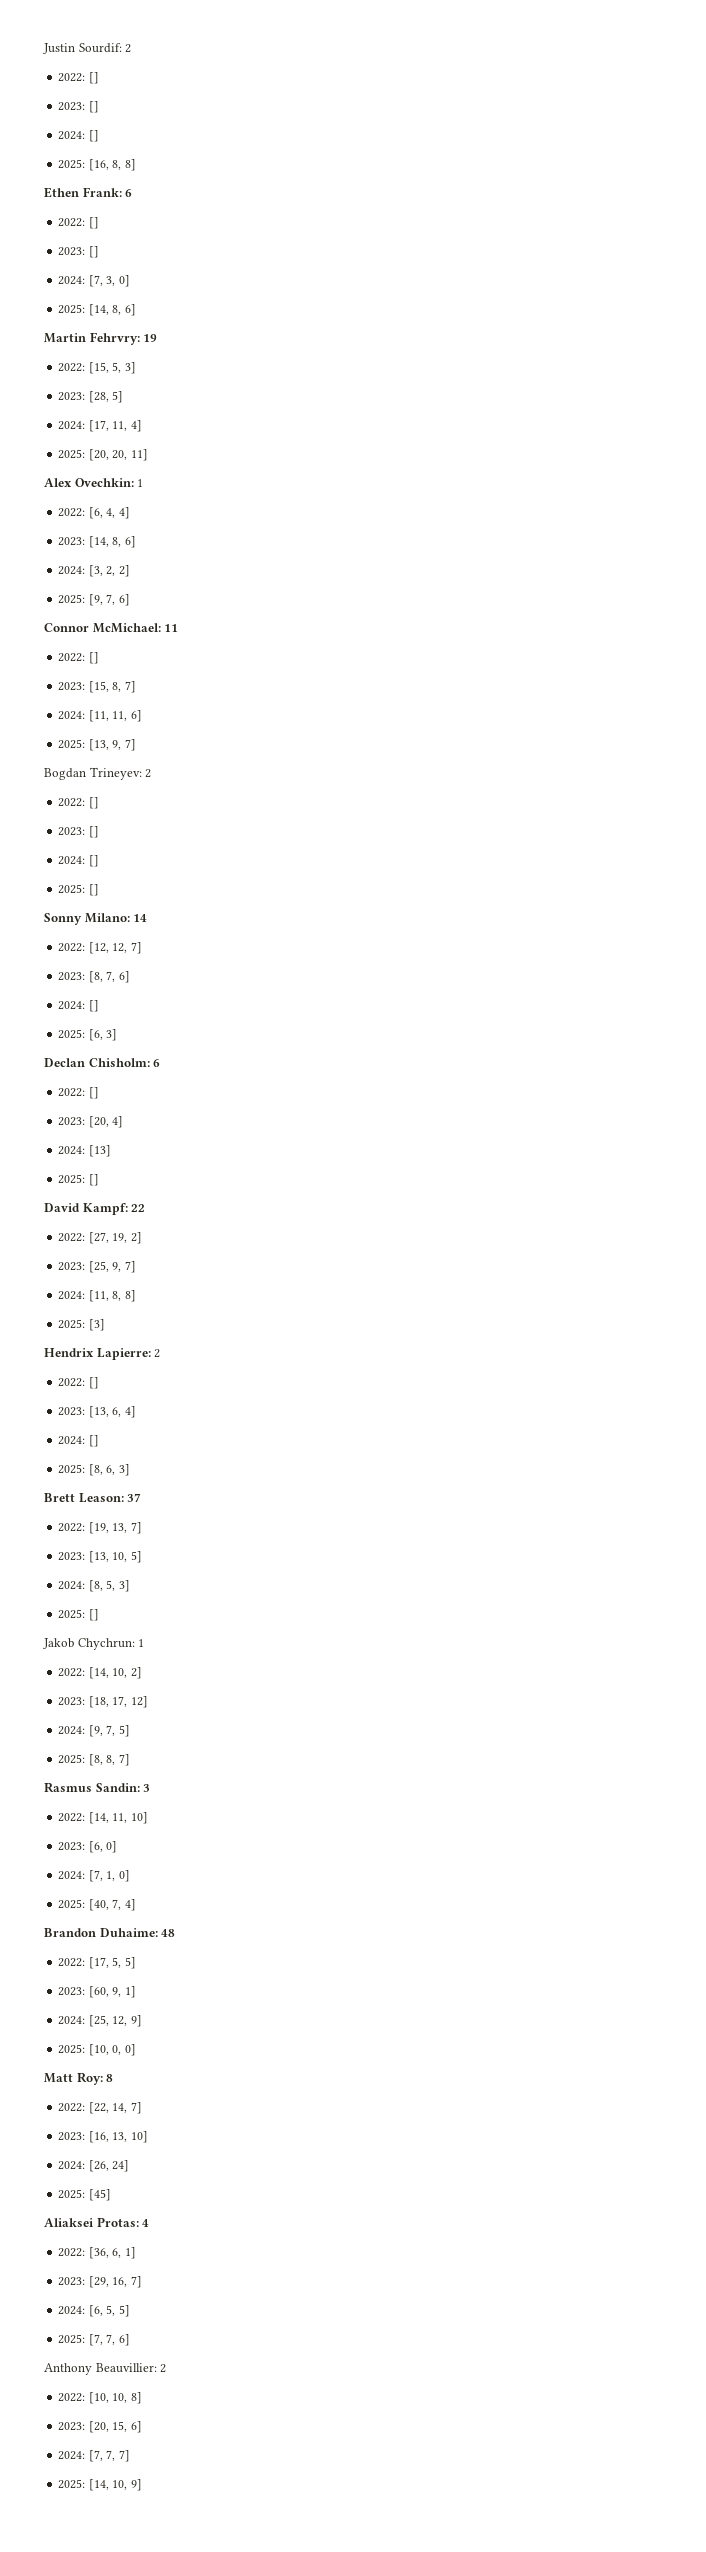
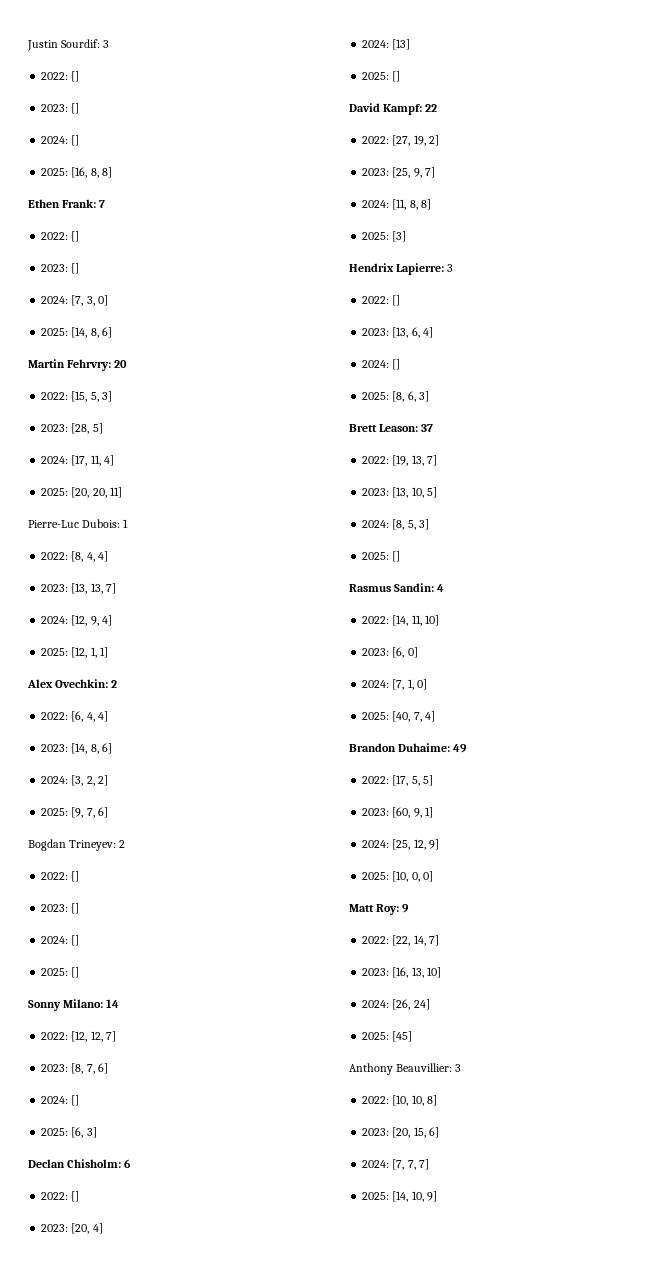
[125,44,132,53] 2 -> [103,40,110,48] 3
[125,189,133,197] 6 -> [99,200,106,208] 7
[143,334,158,342] 19 -> [114,360,128,368] 20
(148, 455) none -> [28,519,129,528] [41,551,108,562] [41,583,116,594] [41,615,112,626] [41,647,108,658] // Pierre-Luc Dubois: 1 // 2022: [8, 4, 4] // 2023: [13, 13, 7] // 2024: [12, 9, 4] // 2025: [12, 1, 1]
[137,479,144,487] 1 -> [111,680,118,688] 2
[44,623,179,633] [58,652,99,664] [58,681,136,693] [58,710,142,722] [58,739,136,751] // Connor McMichael: 11 // 2022: [] // 2023: [15, 8, 7] // 2024: [11, 11, 6] // 2025: [13, 9, 7] -> (108, 812) none
[154,1349,161,1358] 2 -> [447,264,454,272] 3
[43,1638,145,1650] [58,1667,142,1679] [58,1696,148,1708] [58,1725,130,1737] [58,1754,130,1766] // Jakob Chychrun: 1 // 2022: [14, 10, 2] // 2023: [18, 17, 12] // 2024: [9, 7, 5] // 2025: [8, 8, 7] -> (401, 556) none
[143,1784,151,1792] 3 -> [437,584,445,592] 4
[161,1929,176,1937] 48 -> [453,744,468,753] 49
[106,2074,114,2082] 8 -> [402,904,410,913] 9
[44,2217,150,2227] [58,2247,136,2259] [58,2276,142,2288] [58,2305,130,2317] [58,2334,130,2346] // Aliaksei Protas: 4 // 2022: [36, 6, 1] // 2023: [29, 16, 7] // 2024: [6, 5, 5] // 2025: [7, 7, 6] -> (413, 1036) none
[160,2364,167,2373] 2 -> [455,1064,462,1072] 3

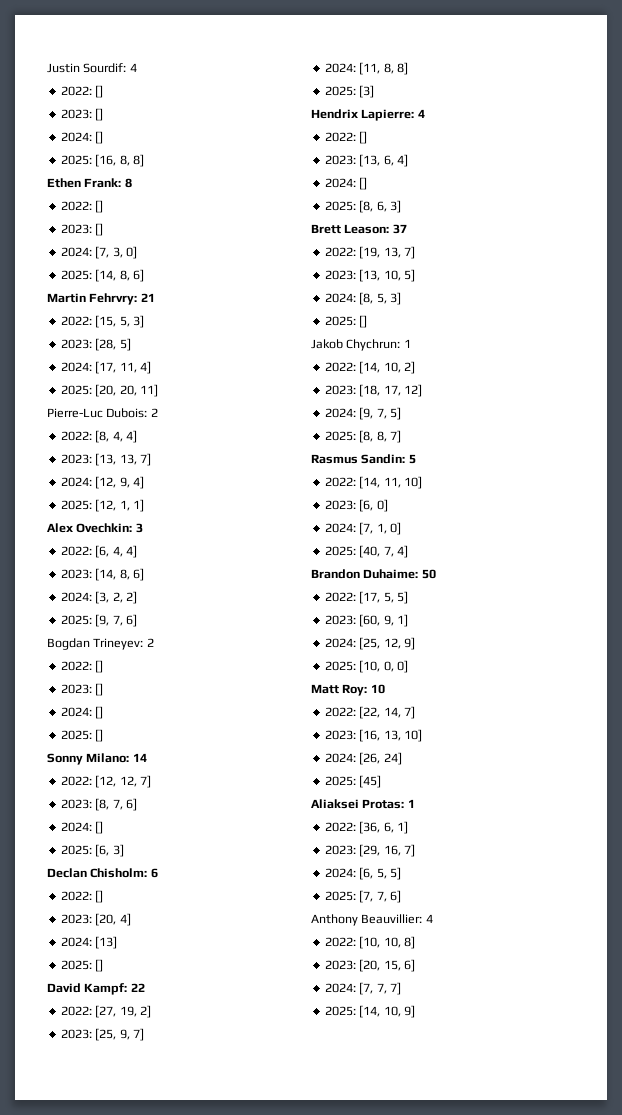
[103,40,110,48] 3 -> [129,63,137,72] 4
[99,200,106,208] 7 -> [124,178,132,188] 8
[114,360,128,368] 20 -> [140,293,155,302] 21
[123,519,129,528] 1 -> [150,408,158,417] 2
[111,680,118,688] 2 -> [135,523,143,533] 3
[447,264,454,272] 3 -> [417,109,425,118] 4
(401, 556) none -> [311,339,411,351] [324,361,415,374] [324,384,422,397] [324,407,401,420] [324,430,401,443] // Jakob Chychrun: 1 // 2022: [14, 10, 2] // 2023: [18, 17, 12] // 2024: [9, 7, 5] // 2025: [8, 8, 7]
[437,584,445,592] 4 -> [408,454,416,464] 5
[453,744,468,753] 49 -> [421,569,436,579] 50
[402,904,410,913] 9 -> [370,684,385,694] 10
(413, 1036) none -> [311,799,415,809] [324,821,408,834] [324,844,415,857] [324,867,401,880] [324,890,401,903] // Aliaksei Protas: 1 // 2022: [36, 6, 1] // 2023: [29, 16, 7] // 2024: [6, 5, 5] // 2025: [7, 7, 6]
[455,1064,462,1072] 3 -> [425,914,433,923] 4

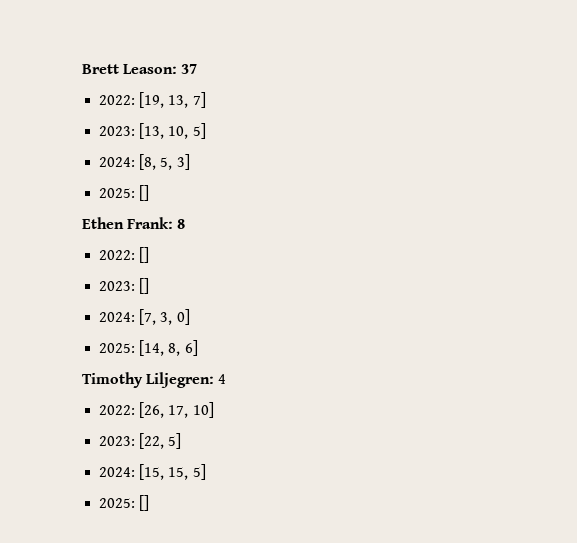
[47,63,137,73] [60,85,104,98] [60,108,104,121] [60,131,104,144] [60,154,144,167] [47,178,132,188] [60,200,104,213] [60,223,104,236] [60,246,137,259] [60,269,144,282] [47,293,155,305] [60,315,144,328] [60,338,131,351] [60,361,151,374] [60,384,158,397] [47,408,158,418] [60,430,137,443] [60,453,151,466] [60,476,144,489] [60,499,144,512] [47,523,143,533] [60,545,137,558] [60,568,144,581] [60,591,137,604] [60,614,137,627] [47,638,154,650] [60,660,104,673] [60,683,104,696] [60,706,104,719] [60,729,104,742] [47,753,147,765] [60,775,151,788] [60,798,137,811] [60,821,104,834] [60,844,124,857] [47,868,158,878] [60,890,104,903] [60,913,131,926] [60,936,118,949] [60,959,104,972] [47,983,145,995] [60,1005,151,1018] [60,1028,144,1041] [324,62,408,75] [324,85,375,98] [311,109,425,121] [324,131,368,144] [324,154,408,167] [324,177,368,190] [324,200,401,213] Justin Sourdif: 4 // 2022: [] // 2023: [] // 2024: [] // 2025: [16, 8, 8] // Ethen Frank: 8 // 2022: [] // 2023: [] // 2024: [7, 3, 0] // 2025: [14, 8, 6] // Martin Fehrvry: 21 // 2022: [15, 5, 3] // 2023: [28, 5] // 2024: [17, 11, 4] // 2025: [20, 20, 11] // Pierre-Luc Dubois: 2 // 2022: [8, 4, 4] // 2023: [13, 13, 7] // 2024: [12, 9, 4] // 2025: [12, 1, 1] // Alex Ovechkin: 3 // 2022: [6, 4, 4] // 2023: [14, 8, 6] // 2024: [3, 2, 2] // 2025: [9, 7, 6] // Bogdan Trineyev: 2 // 2022: [] // 2023: [] // 2024: [] // 2025: [] // Sonny Milano: 14 // 2022: [12, 12, 7] // 2023: [8, 7, 6] // 2024: [] // 2025: [6, 3] // Declan Chisholm: 6 // 2022: [] // 2023: [20, 4] // 2024: [13] // 2025: [] // David Kampf: 22 // 2022: [27, 19, 2] // 2023: [25, 9, 7] // 2024: [11, 8, 8] // 2025: [3] // Hendrix Lapierre: 4 // 2022: [] // 2023: [13, 6, 4] // 2024: [] // 2025: [8, 6, 3] // -> (82, 69) none
[311,339,411,351] [324,361,415,374] [324,384,422,397] [324,407,401,420] [324,430,401,443] [311,454,416,464] [324,476,422,489] [324,499,388,512] [324,522,401,535] [324,545,408,558] [311,569,436,579] [324,591,408,604] [324,614,408,627] [324,637,415,650] [324,660,408,673] [311,684,385,696] [324,706,415,719] [324,729,422,742] [324,752,402,765] [324,775,382,788] [311,799,415,809] [324,821,408,834] [324,844,415,857] [324,867,401,880] [324,890,401,903] [311,914,433,926] [324,936,415,949] [324,959,415,972] [324,982,401,995] [324,1005,415,1018] Jakob Chychrun: 1 // 2022: [14, 10, 2] // 2023: [18, 17, 12] // 2024: [9, 7, 5] // 2025: [8, 8, 7] // Rasmus Sandin: 5 // 2022: [14, 11, 10] // 2023: [6, 0] // 2024: [7, 1, 0] // 2025: [40, 7, 4] // Brandon Duhaime: 50 // 2022: [17, 5, 5] // 2023: [60, 9, 1] // 2024: [25, 12, 9] // 2025: [10, 0, 0] // Matt Roy: 10 // 2022: [22, 14, 7] // 2023: [16, 13, 10] // 2024: [26, 24] // 2025: [45] // Aliaksei Protas: 1 // 2022: [36, 6, 1] // 2023: [29, 16, 7] // 2024: [6, 5, 5] // 2025: [7, 7, 6] // Anthony Beauvillier: 4 // 2022: [10, 10, 8] // 2023: [20, 15, 6] // 2024: [7, 7, 7] // 2025: [14, 10, 9] -> [82,217,186,229] [99,247,150,263] [99,278,150,294] [99,309,190,325] [99,340,198,356] [82,372,227,388] [99,402,214,418] [99,433,182,449] [99,464,206,480] [99,495,150,511] Ethen Frank: 8 // 2022: [] // 2023: [] // 2024: [7, 3, 0] // 2025: [14, 8, 6] // Timothy Liljegren: 4 // 2022: [26, 17, 10] // 2023: [22, 5] // 2024: [15, 15, 5] // 2025: []

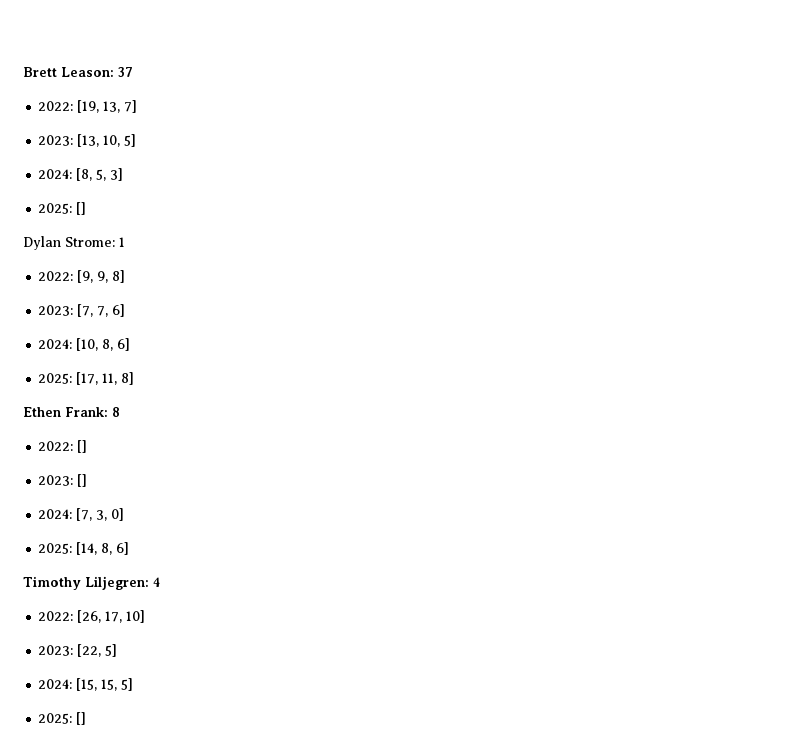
(150, 193) none -> [23,236,125,250] [38,270,126,283] [38,304,126,317] [38,338,131,351] [38,372,135,385] // Dylan Strome: 1 // 2022: [9, 9, 8] // 2023: [7, 7, 6] // 2024: [10, 8, 6] // 2025: [17, 11, 8]

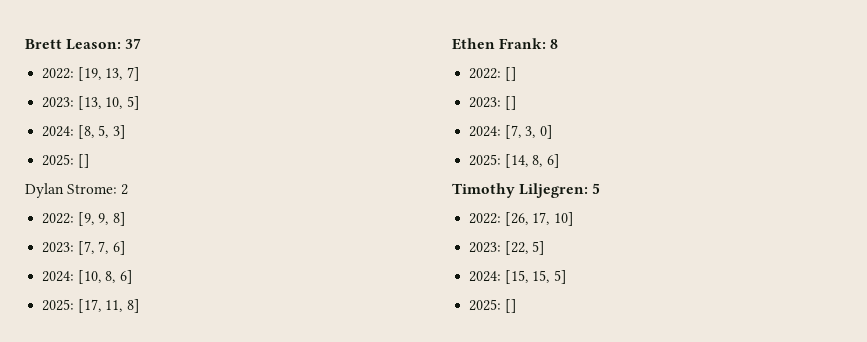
[119,237,125,247] 1 -> [121,184,129,195] 2
[153,577,160,587] 4 -> [592,183,601,194] 5

